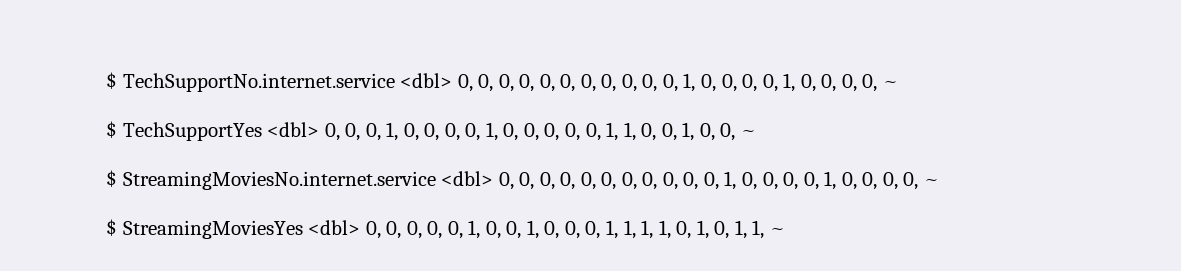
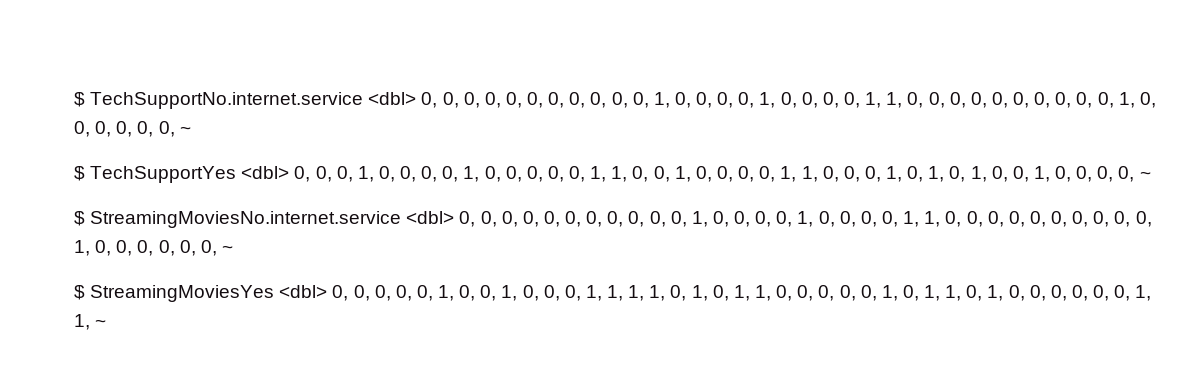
(878, 83) none -> [865,92,1156,108] [74,121,175,137] 1, 1, 0, 0, 0, 0, 0, 0, 0, 0, 0, 0, 1, 0, 0, 0, 0, 0, 0,
(736, 132) none -> [738,166,1135,182] 0, 0, 1, 1, 0, 0, 0, 1, 0, 1, 0, 1, 0, 0, 1, 0, 0, 0, 0,
(919, 181) none -> [903,211,1152,227] [74,240,217,256] 1, 1, 0, 0, 0, 0, 0, 0, 0, 0, 0, 0, 1, 0, 0, 0, 0, 0, 0,
(765, 229) none -> [776,285,1152,301] [74,314,90,330] 0, 0, 0, 0, 0, 1, 0, 1, 1, 0, 1, 0, 0, 0, 0, 0, 0, 1, 1,

